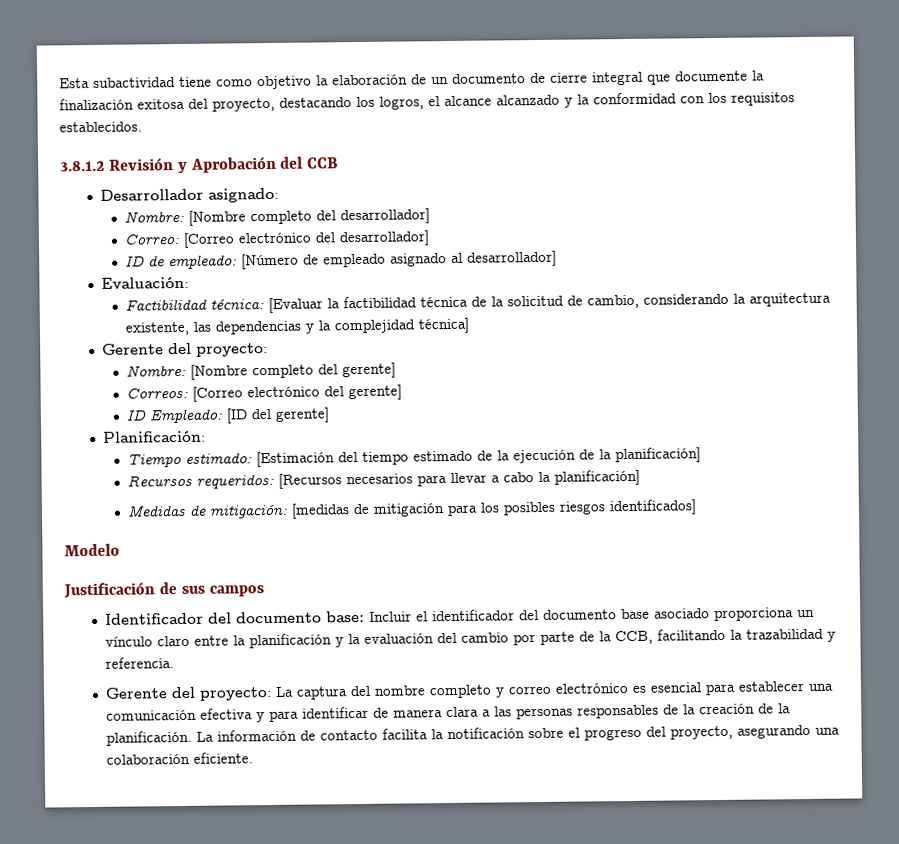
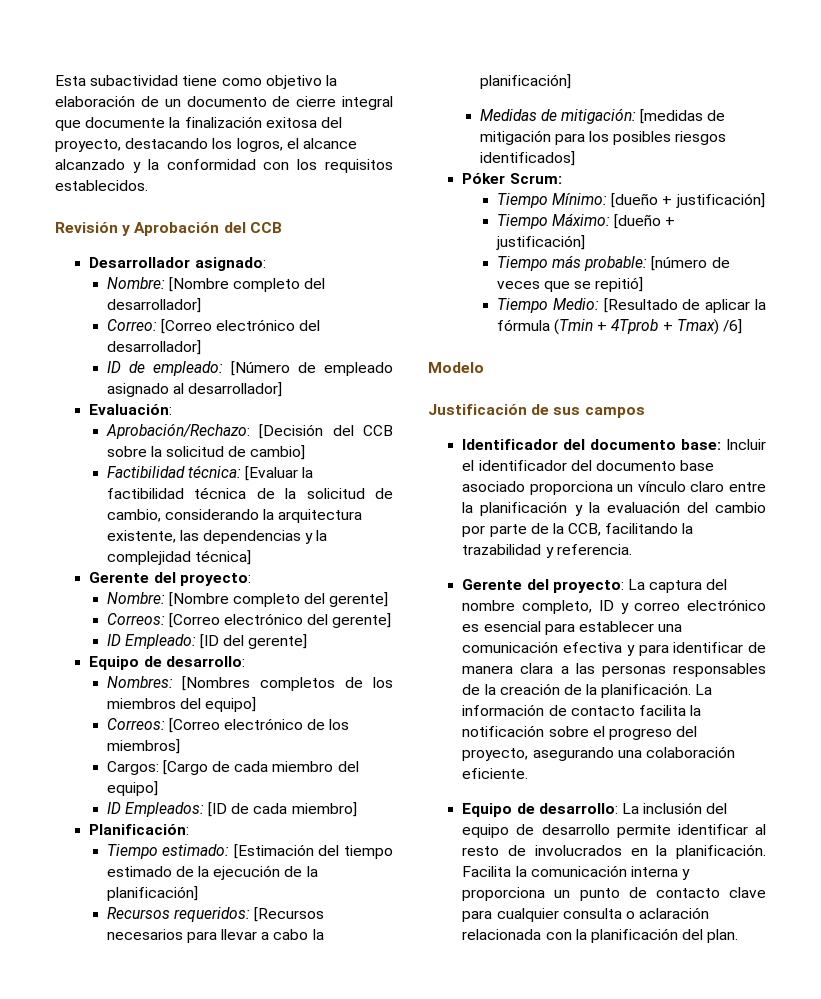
[60,160,105,172] 3.8.1.2 -> (148, 185) none
(190, 282) none -> [105,423,393,439] [106,445,306,460] // Aprobación/Rechazo: [Decisión del CCB sobre la solicitud de cambio]
(330, 415) none -> [89,656,245,670] [106,676,393,691] [106,697,256,712] [106,718,350,733] [106,739,180,754] [106,760,359,775] [106,781,158,796] [106,802,357,817] // Equipo de desarrollo: // Nombres: [Nombres completos de los miembros del equipo] // Correos: [Correo electrónico de los miembros] // Cargos: [Cargo de cada miembro del equipo] // ID Empleados: [ID de cada miembro]
(698, 507) none -> [462,173,562,184] [496,193,765,208] [496,213,676,229] [495,235,585,250] [496,255,730,271] [496,277,644,292] [496,298,766,313] [496,319,742,335] // Póker Scrum: // Tiempo Mínimo: [dueño + justificación] // Tiempo Máximo: [dueño + justificación] // Tiempo más probable: [número de veces que se repitió] // Tiempo Medio: [Resultado de aplicar la fórmula (Tmin + 4Tprob + Tmax) /6]
[429,684,493,699] completo -> [522,600,614,614] completo, ID
(254, 758) none -> [462,802,728,817] [462,824,766,838] [462,844,766,859] [462,865,691,880] [462,887,766,901] [462,907,710,922] [462,928,739,943] // Equipo de desarrollo: La inclusión del equipo de desarrollo permite identificar al resto de involucrados en la planificación. Facilita la comunicación interna y proporciona un punto de contacto clave para cualquier consulta o aclaración relacionada con la planificación del plan.

